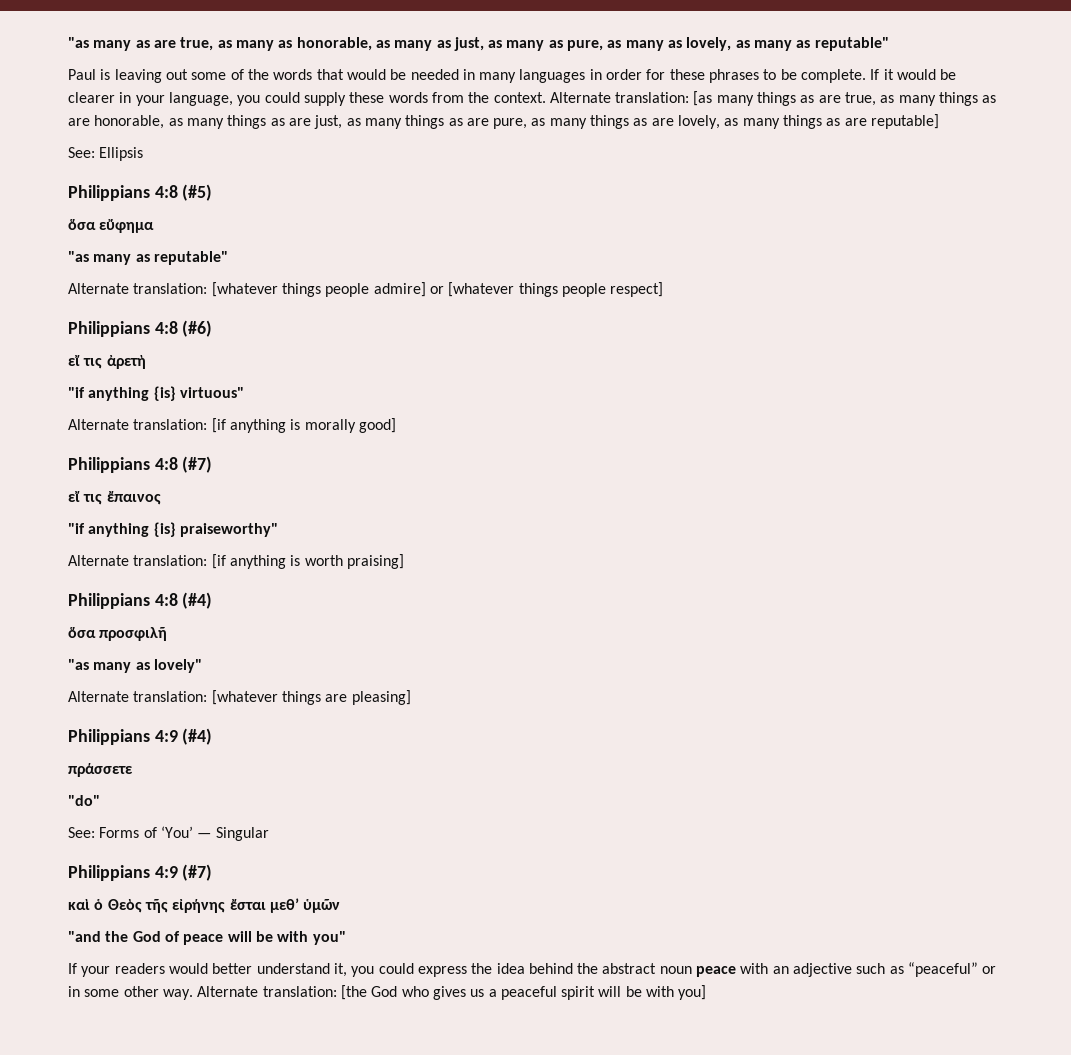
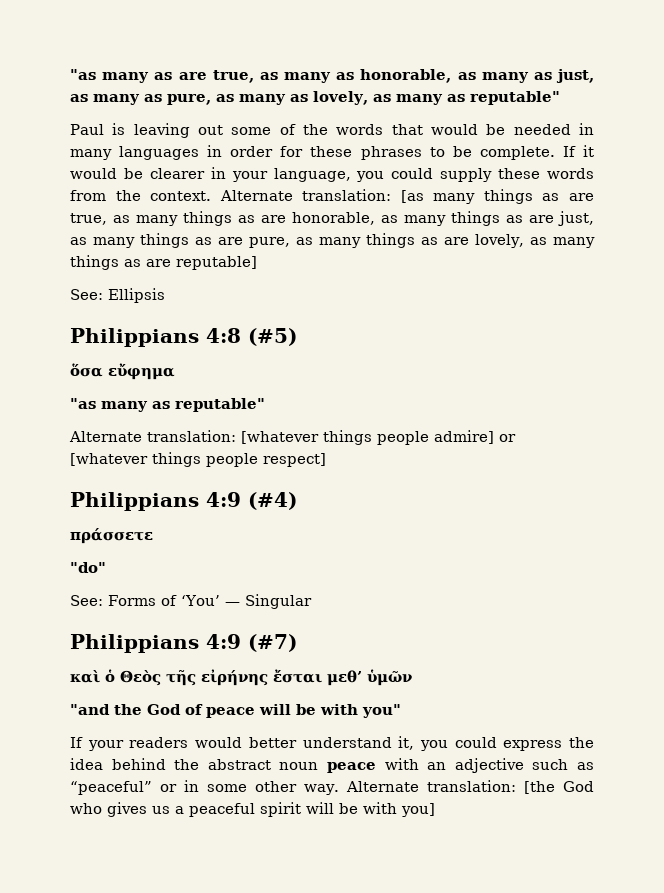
[68,320,213,337] [68,355,146,369] [68,386,244,401] [68,418,396,433] [68,456,213,473] [68,491,161,505] [68,522,278,537] [68,554,404,569] [68,592,213,609] [68,627,168,641] [68,659,202,673] [68,690,411,705] // Philippians 4:8 (#6) // εἴ τις ἀρετὴ // "if anything {is} virtuous" // Alternate translation: [if anything is morally good] // Philippians 4:8 (#7) // εἴ τις ἔπαινος // "if anything {is} praiseworthy" // Alternate translation: [if anything is worth praising] // Philippians 4:8 (#4) // ὅσα προσφιλῆ // "as many as lovely" // Alternate translation: [whatever things are pleasing] -> (326, 460) none

